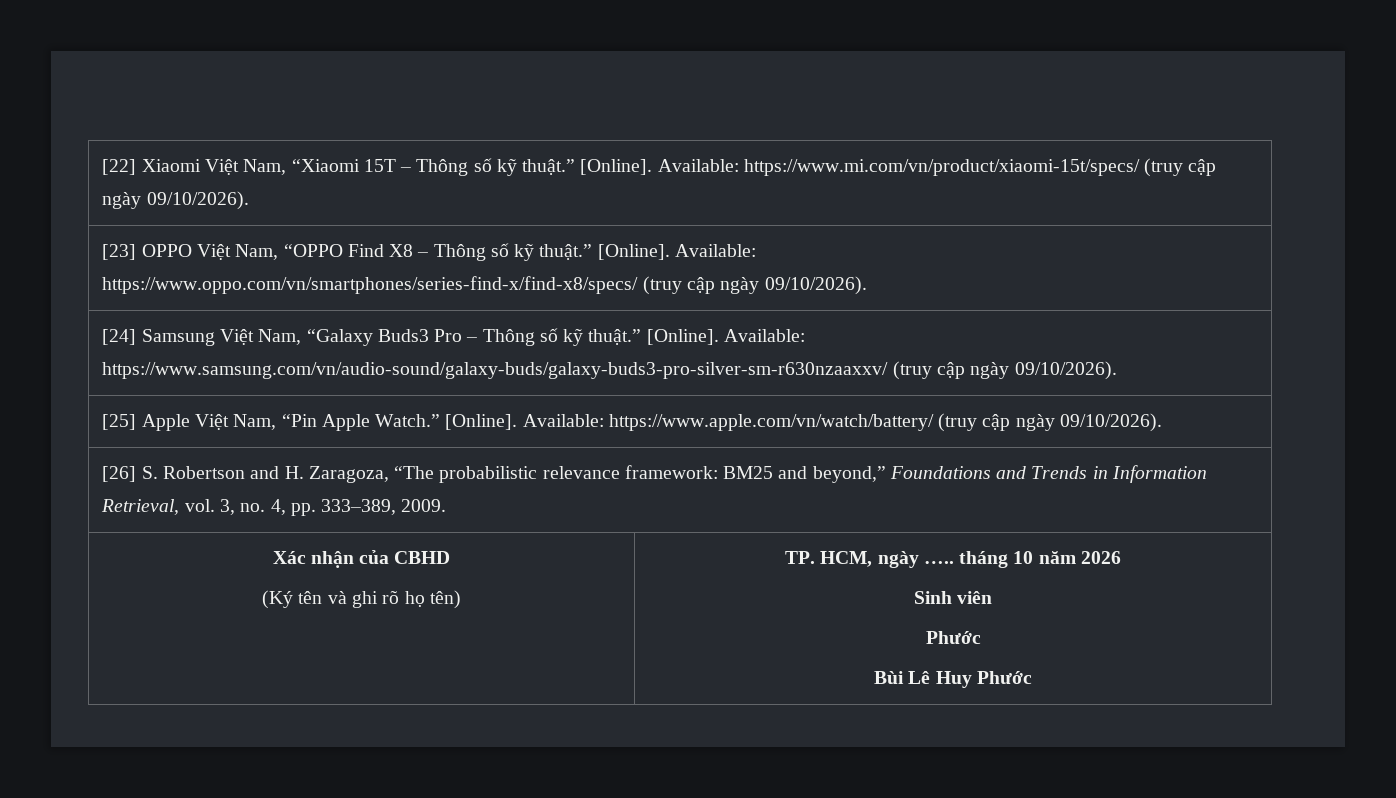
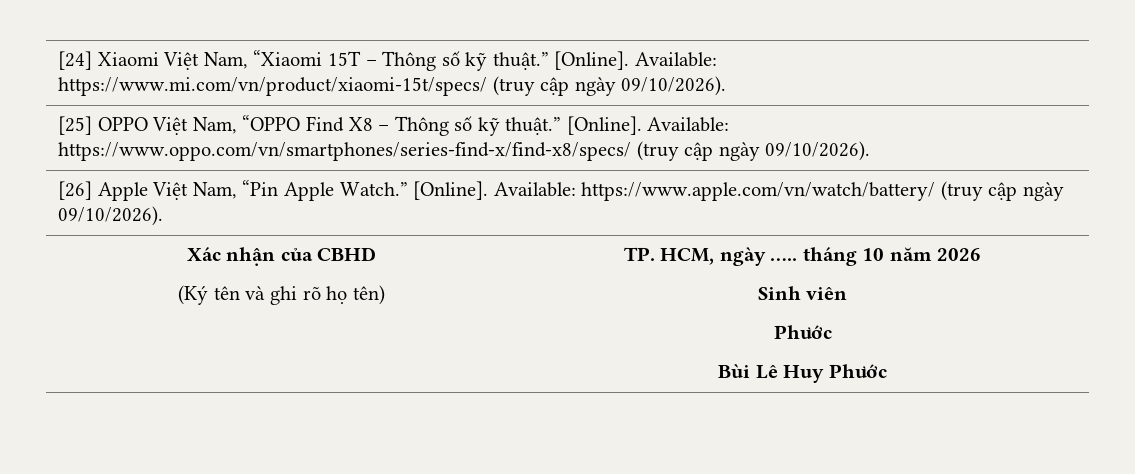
[102,159,137,175] [22] -> [58,51,93,70] [24]
[102,244,137,260] [23] -> [58,116,93,135] [25]
[102,328,805,346] [102,361,1117,380] [102,414,137,430] [24] Samsung Việt Nam, “Galaxy Buds3 Pro – Thông số kỹ thuật.” [Online]. Available: https://www.samsung.com/vn/audio-sound/galaxy-buds/galaxy-buds3-pro-silver-sm-r630nzaaxxv/ (truy cập ngày 09/10/2026). // [25] -> [58,181,93,200] [26]
[102,465,1207,483] [101,499,447,516] // [26] S. Robertson and H. Zaragoza, “The probabilistic relevance framework: BM25 and beyond,” Foundations and Trends in Information Retrieval, vol. 3, no. 4, pp. 333–389, 2009. -> (164, 216) none

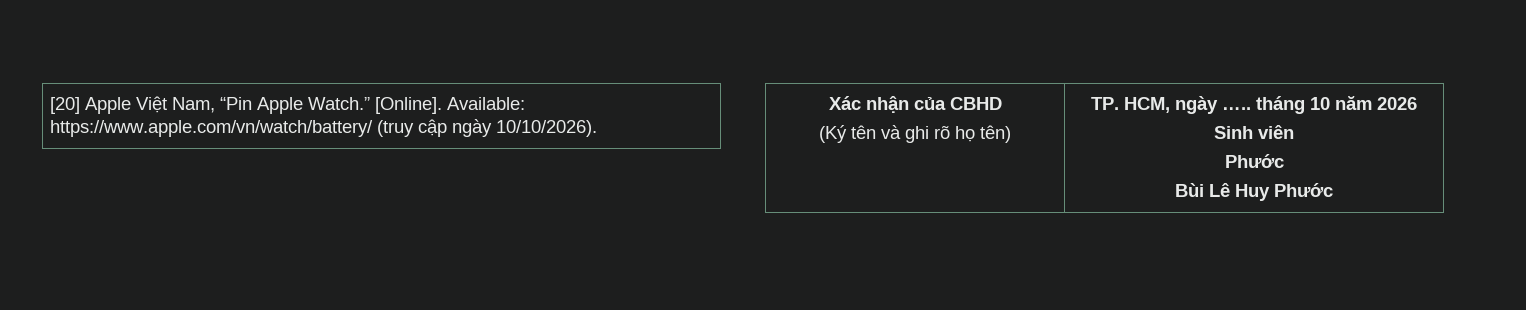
[58,50,717,71] [58,76,727,96] [58,115,730,136] [58,141,871,161] [58,181,93,200] [24] Xiaomi Việt Nam, “Xiaomi 15T – Thông số kỹ thuật.” [Online]. Available: https://www.mi.com/vn/product/xiaomi-15t/specs/ (truy cập ngày 09/10/2026). // [25] OPPO Việt Nam, “OPPO Find X8 – Thông số kỹ thuật.” [Online]. Available: https://www.oppo.com/vn/smartphones/series-find-x/find-x8/specs/ (truy cập ngày 09/10/2026). // [26] -> [50,97,81,114] [20]
[58,206,164,226] 09/10/2026). -> [496,120,598,137] 10/10/2026).

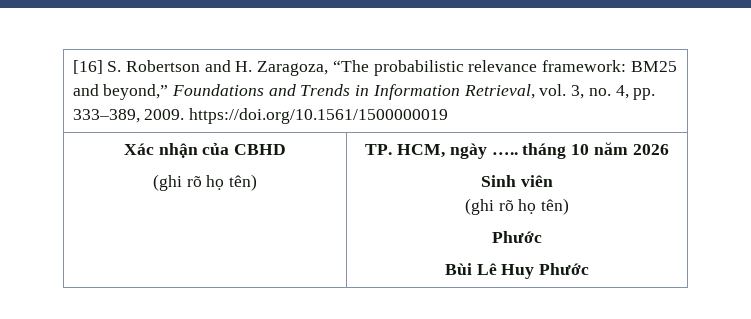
[50,96,526,114] [50,119,598,137] [20] Apple Việt Nam, “Pin Apple Watch.” [Online]. Available: https://www.apple.com/vn/watch/battery/ (truy cập ngày 10/10/2026). -> [72,60,677,76] [72,84,656,100] [72,108,448,124] [16] S. Robertson and H. Zaragoza, “The probabilistic relevance framework: BM25 and beyond,” Foundations and Trends in Information Retrieval, vol. 3, no. 4, pp. 333–389, 2009. https://doi.org/10.1561/1500000019
[819,125,929,143] (Ký tên và ghi -> [152,174,182,191] (ghi
(1294, 132) none -> [464,198,570,215] // (ghi rõ họ tên)

